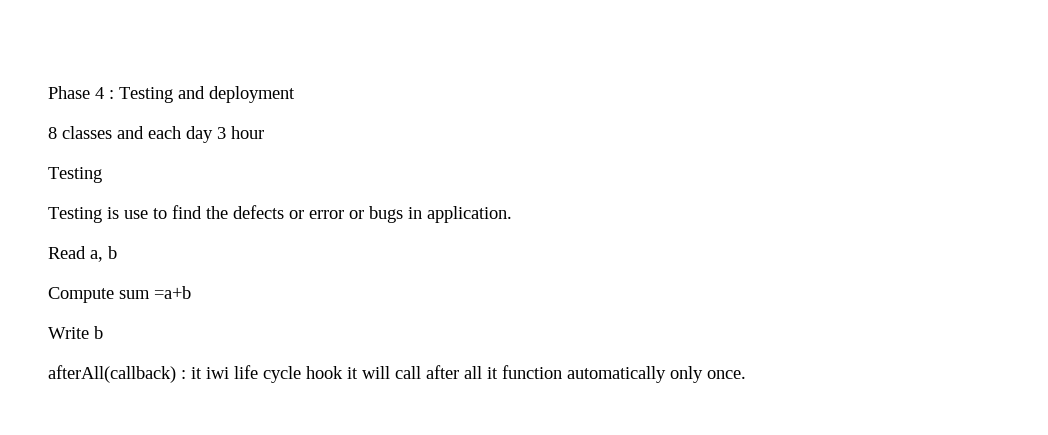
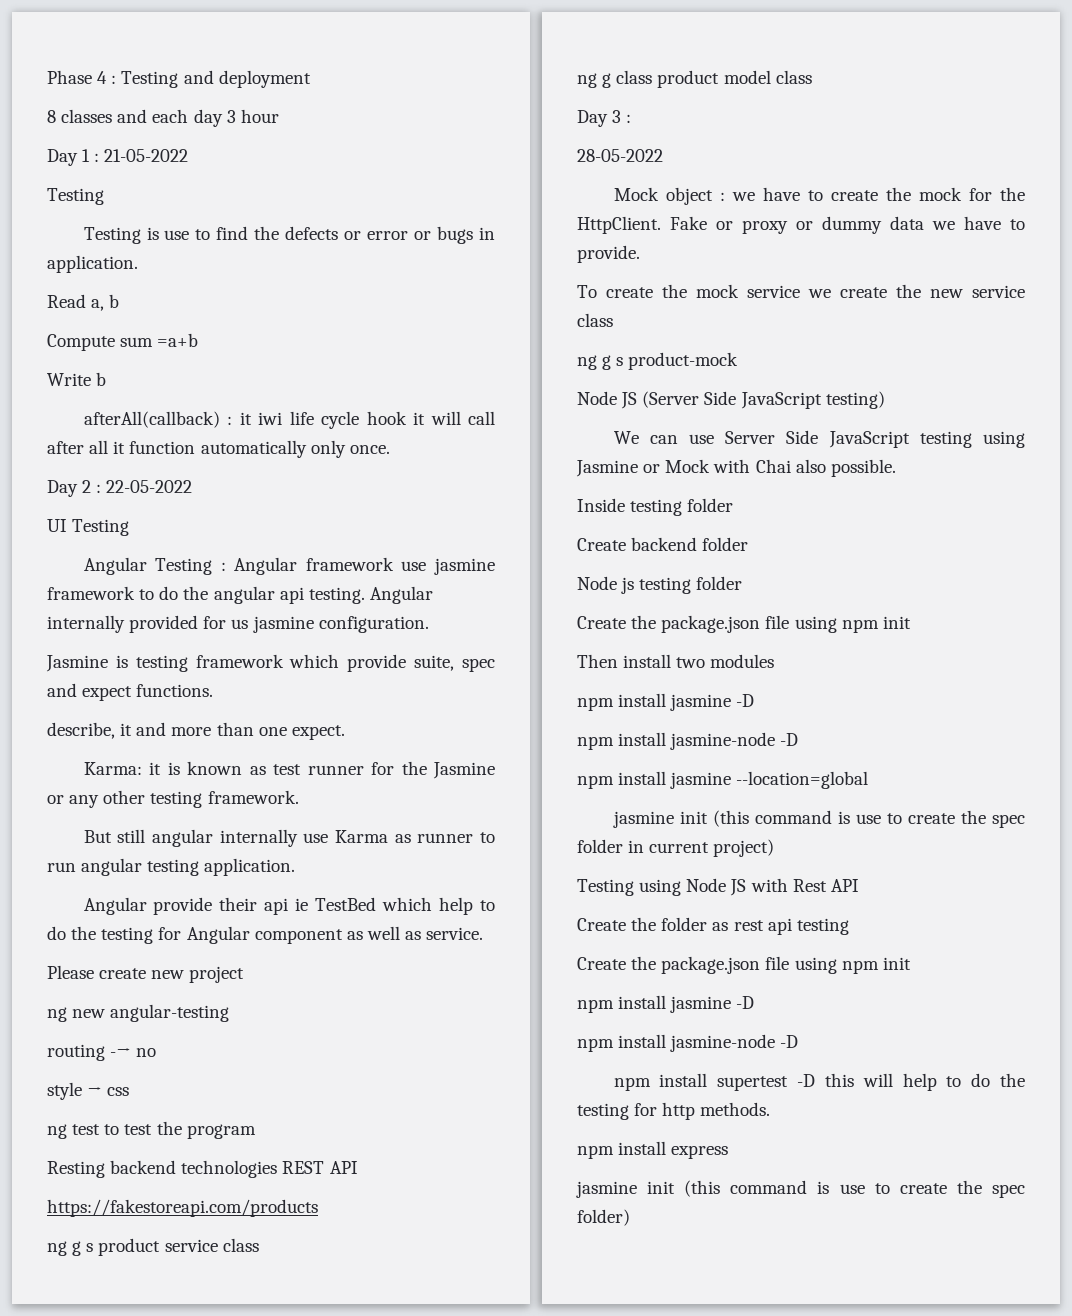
(264, 132) none -> [47,149,189,166] // Day 1 : 21-05-2022
(746, 374) none -> [47,480,193,497] [47,519,130,536] [83,557,495,575] [47,586,433,604] [47,615,429,633] [46,654,495,672] [47,683,214,701] [47,722,345,740] [83,761,496,779] [47,790,299,808] [83,829,495,847] [47,858,296,876] [83,897,495,915] [47,926,484,944] [47,965,245,983] [47,1004,230,1022] [47,1044,157,1061] [47,1082,130,1100] [47,1121,256,1139] [47,1160,358,1178] [47,1199,318,1217] [47,1238,259,1256] [577,70,812,88] [577,110,632,127] [577,149,663,162] [613,187,1025,205] [577,216,1025,234] [577,245,640,263] [577,284,1025,298] [577,313,613,327] [577,352,739,370] [577,391,885,409] [613,430,1025,448] [576,459,896,477] [577,498,734,516] [577,537,749,551] [577,576,743,594] [577,615,911,633] [577,654,775,668] [577,693,755,711] [577,732,799,750] [577,771,869,789] [612,810,1025,828] [577,839,775,857] [577,878,859,896] [577,917,849,935] [577,956,911,974] [577,995,755,1013] [577,1034,799,1052] [613,1073,1025,1091] [577,1102,771,1120] [577,1141,729,1159] [576,1180,1025,1198] [577,1209,630,1226] // Day 2 : 22-05-2022 // UI Testing // Angular Testing : Angular framework use jasmine framework to do the angular api testing. Angular internally provided for us jasmine configuration. // Jasmine is testing framework which provide suite, spec and expect functions. // describe, it and more than one expect. // Karma: it is known as test runner for the Jasmine or any other testing framework. // But still angular internally use Karma as runner to run angular testing application. // Angular provide their api ie TestBed which help to do the testing for Angular component as well as service. // Please create new project // ng new angular-testing // routing -→ no // style → css // ng test to test the program // Resting backend technologies REST API // https://fakestoreapi.com/products // ng g s product service class // ng g class product model class // Day 3 : // 28-05-2022 // Mock object : we have to create the mock for the HttpClient. Fake or proxy or dummy data we have to provide. // To create the mock service we create the new service class // ng g s product-mock // Node JS (Server Side JavaScript testing) // We can use Server Side JavaScript testing using Jasmine or Mock with Chai also possible. // Inside testing folder // Create backend folder // Node js testing folder // Create the package.json file using npm init // Then install two modules // npm install jasmine -D // npm install jasmine-node -D // npm install jasmine --location=global // jasmine init (this command is use to create the spec folder in current project) // Testing using Node JS with Rest API // Create the folder as rest api testing // Create the package.json file using npm init // npm install jasmine -D // npm install jasmine-node -D // npm install supertest -D this will help to do the testing for http methods. // npm install express // jasmine init (this command is use to create the spec folder)

